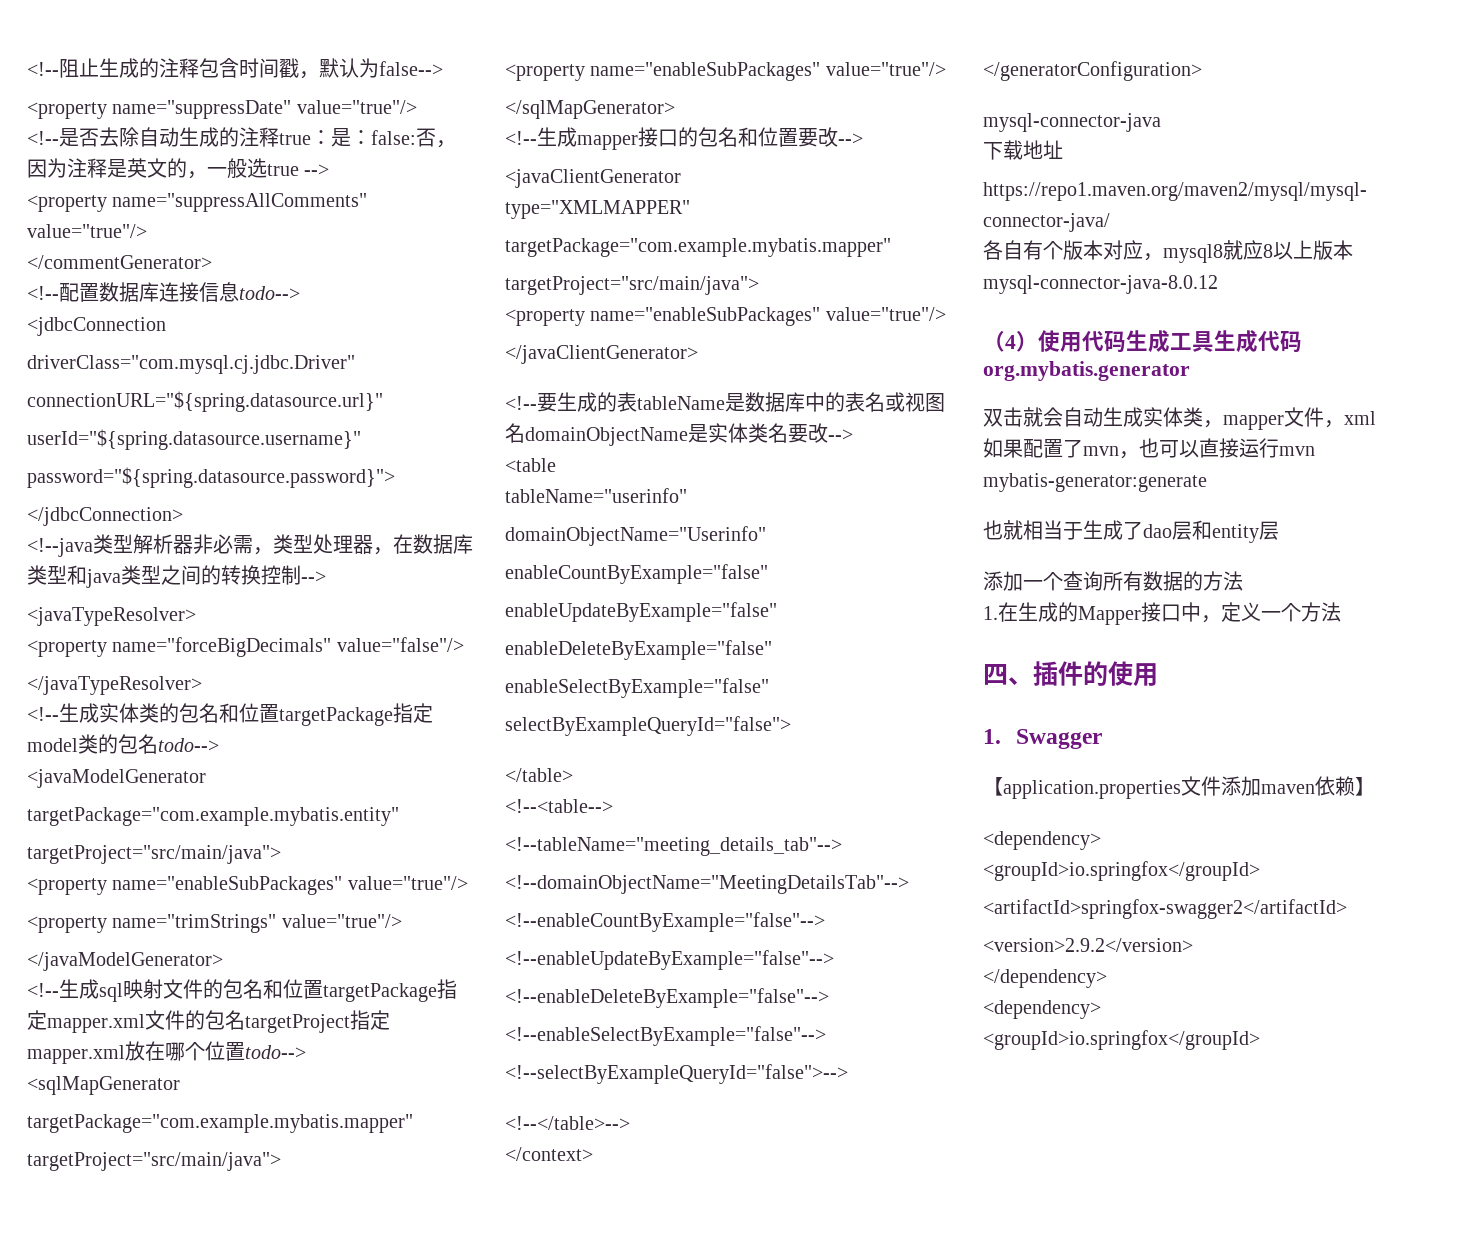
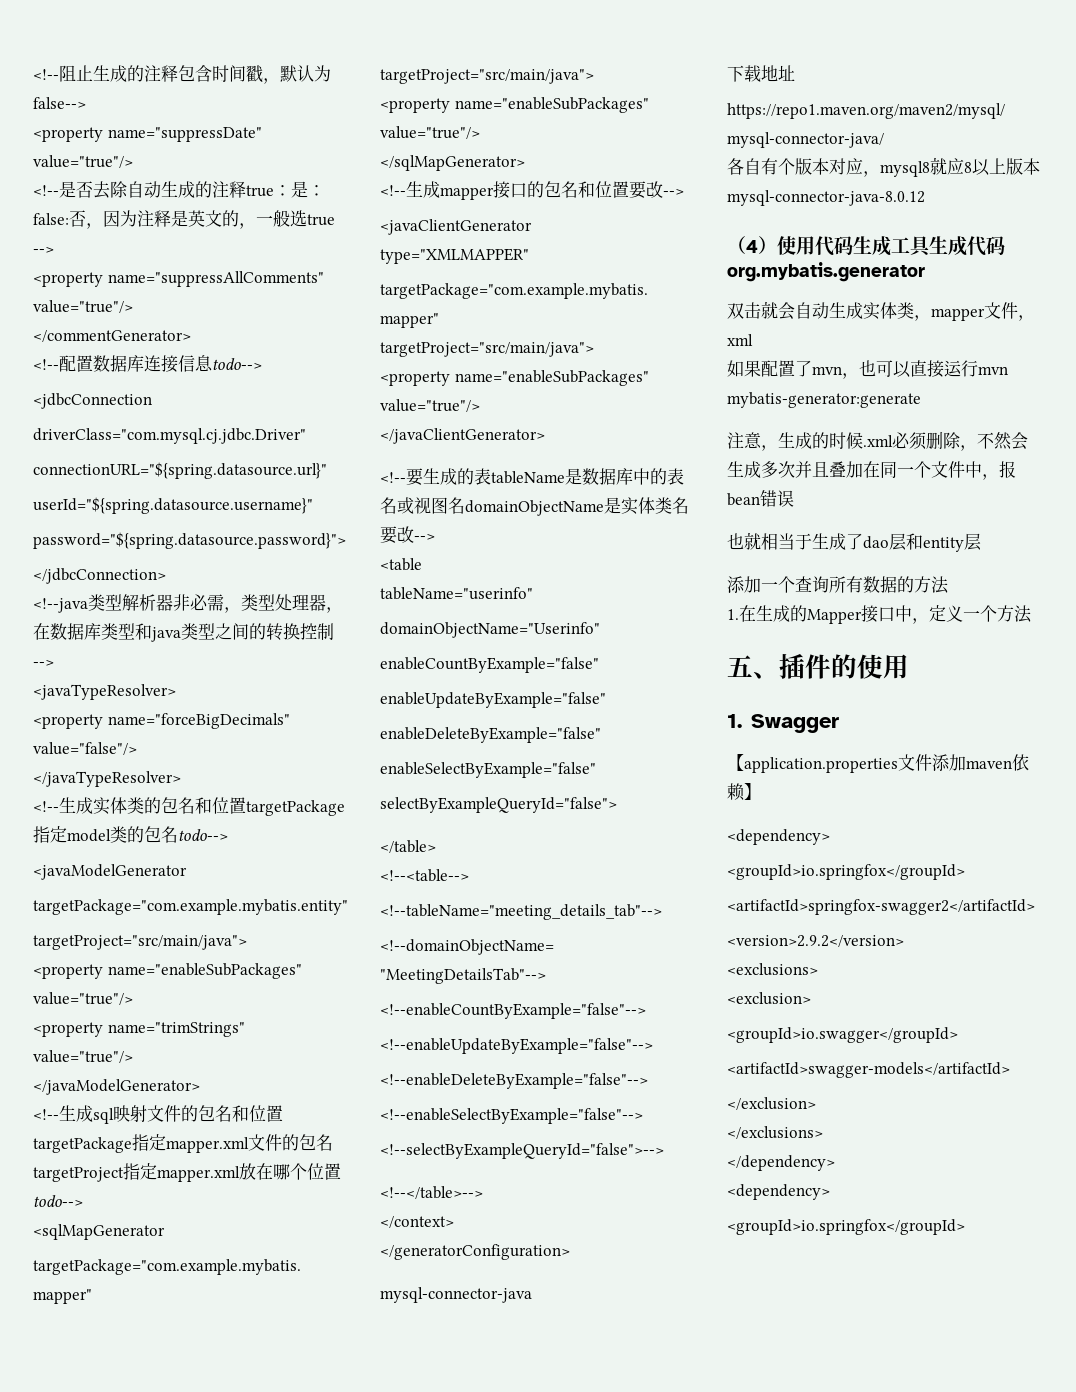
(1207, 482) none -> [727,431,1028,451] [727,461,1016,480] [727,490,794,507] // 注意，生成的时候.xml必须删除，不然会生成多次并且叠加在同一个文件中，报bean错误
[983,664,1008,685] 四 -> [727,655,753,677] 五
(1193, 945) none -> [727,963,818,976] [727,992,811,1005] [727,1027,958,1043] [727,1062,1010,1078] [727,1097,816,1110] [727,1126,823,1139] // <exclusions> // <exclusion> // <groupId>io.swagger</groupId> // <artifactId>swagger-models</artifactId> // </exclusion> // </exclusions>

